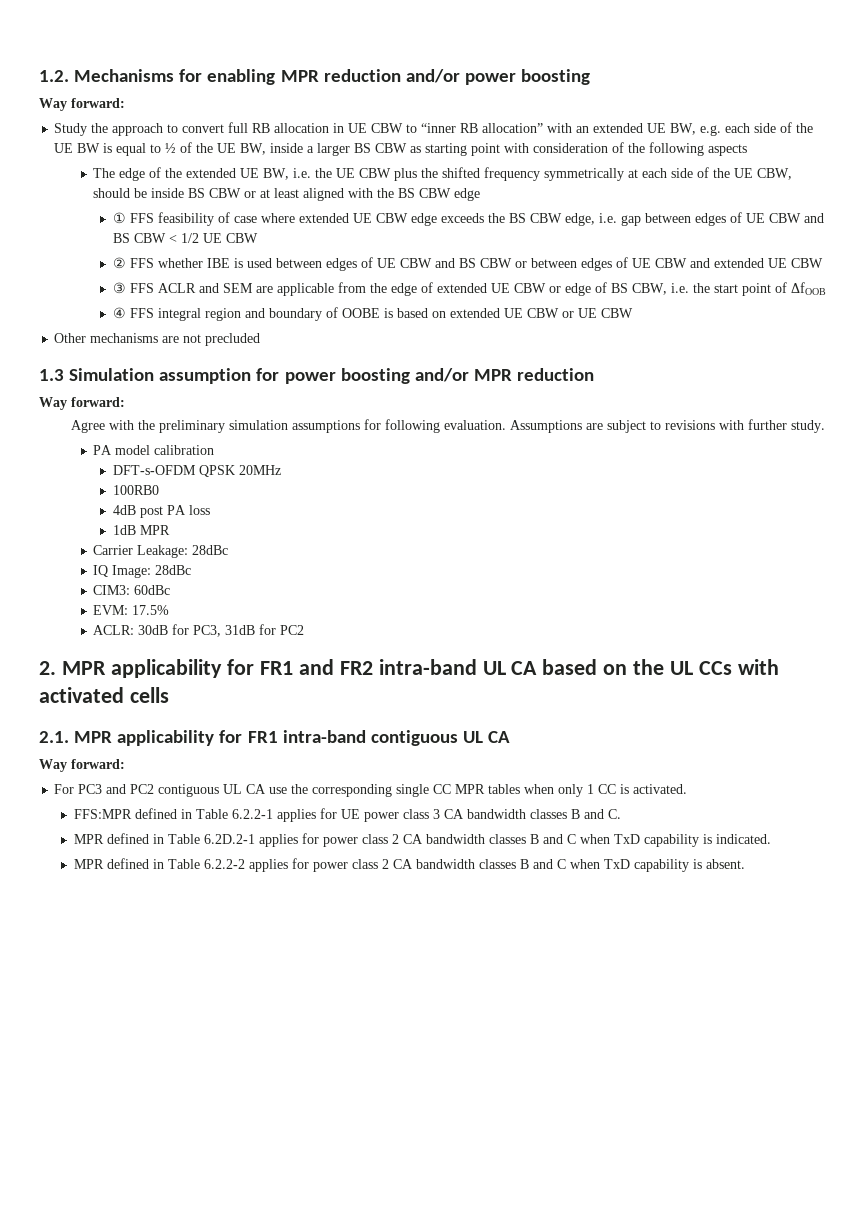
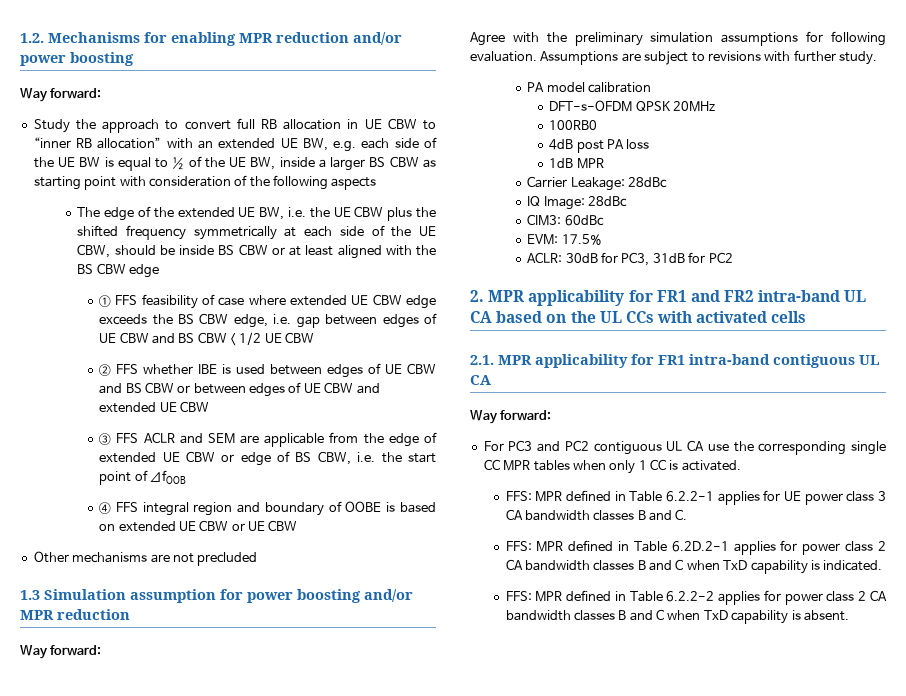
[73,809,132,819] FFS:MPR -> [505,491,563,502] FFS: MPR
(621, 814) none -> [505,541,532,551] FFS:
(771, 839) none -> [505,591,532,601] FFS:

